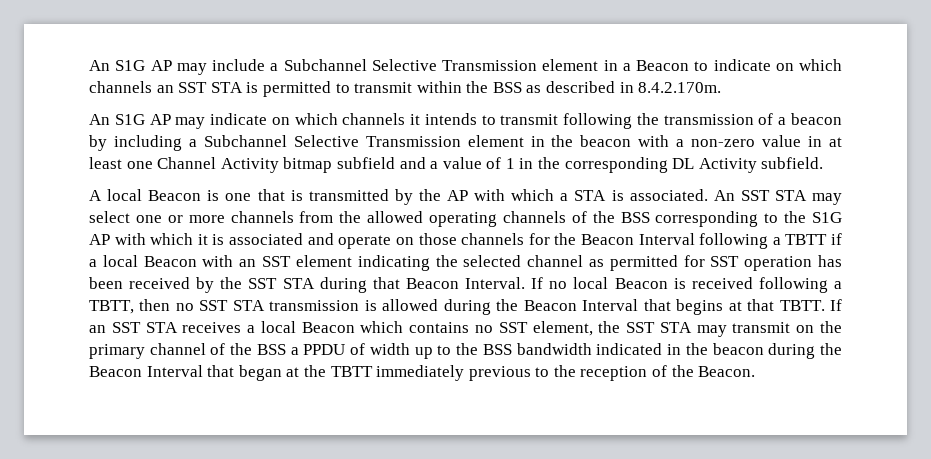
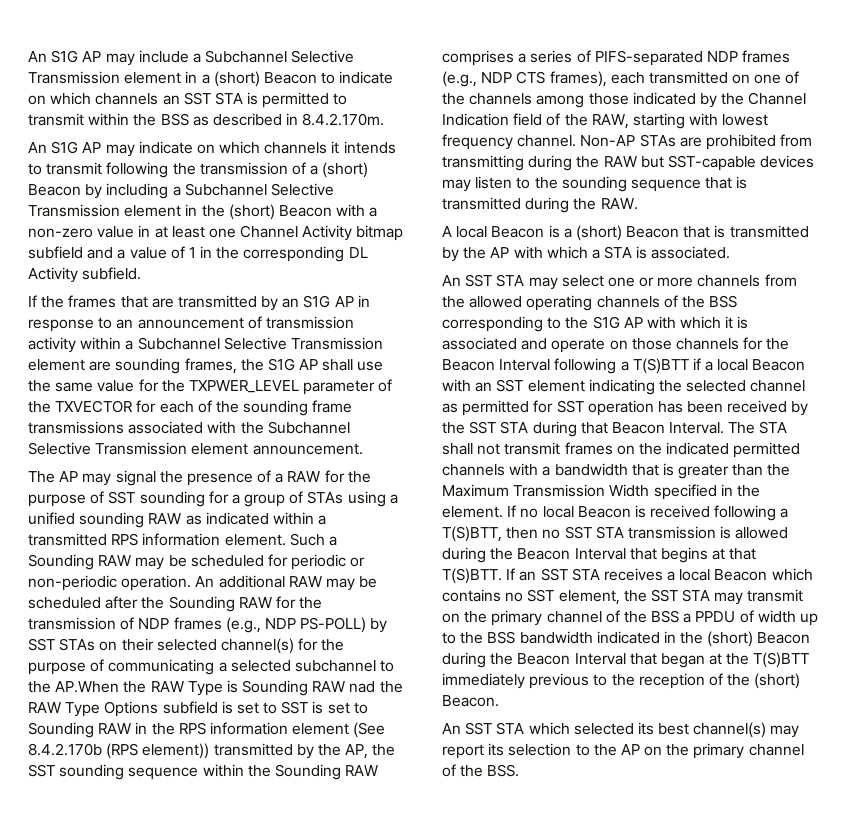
(631, 67) none -> [213,71,260,87] (short)
[790,113,842,125] beacon -> [322,162,369,178] [28,184,81,196] (short) Beacon
[580,135,632,147] beacon -> [228,204,332,220] (short) Beacon
(824, 163) none -> [28,295,370,311] [28,316,354,332] [28,337,383,353] [28,358,384,374] [28,379,393,395] [28,400,353,416] [28,421,350,434] [28,442,363,455] [28,470,371,486] [28,491,398,507] [28,512,327,528] [28,533,337,546] [28,554,366,570] [28,575,378,591] [28,596,323,612] [28,617,388,633] [28,638,345,654] [28,659,395,675] [28,680,403,696] [28,701,368,717] [28,722,386,738] [28,743,396,759] [28,764,379,780] [442,50,791,66] [442,71,800,87] [442,92,807,108] [442,113,769,129] [442,134,813,150] [442,155,815,171] [442,176,748,192] [442,197,638,213] // If the frames that are transmitted by an S1G AP in response to an announcement of transmission activity within a Subchannel Selective Transmission element are sounding frames, the S1G AP shall use the same value for the TXPWER_LEVEL parameter of the TXVECTOR for each of the sounding frame transmissions associated with the Subchannel Selective Transmission element announcement. // The AP may signal the presence of a RAW for the purpose of SST sounding for a group of STAs using a unified sounding RAW as indicated within a transmitted RPS information element. Such a Sounding RAW may be scheduled for periodic or non-periodic operation. An additional RAW may be scheduled after the Sounding RAW for the transmission of NDP frames (e.g., NDP PS-POLL) by SST STAs on their selected channel(s) for the purpose of communicating a selected subchannel to the AP.When the RAW Type is Sounding RAW nad the RAW Type Options subfield is set to SST is set to Sounding RAW in the RPS information element (See 8.4.2.170b (RPS element)) transmitted by the AP, the SST sounding sequence within the Sounding RAW comprises a series of PIFS-separated NDP frames (e.g., NDP CTS frames), each transmitted on one of the channels among those indicated by the Channel Indication field of the RAW, starting with lowest frequency channel. Non-AP STAs are prohibited from transmitting during the RAW but SST-capable devices may listen to the sounding sequence that is transmitted during the RAW.
[225,193,252,201] one -> [563,225,680,241] a (short) Beacon
(708, 195) none -> (731, 252) //
[785,234,828,245] TBTT -> [632,358,689,374] T(S)BTT
(526, 283) none -> [728,421,788,434] [442,442,801,458] [442,463,791,479] [442,484,760,500] [442,506,503,518] The STA shall not transmit frames on the indicated permitted channels with a bandwidth that is greater than the Maximum Transmission Width specified in the element.
[89,300,134,314] TBTT, -> [442,526,502,542] T(S)BTT,
[779,300,825,311] TBTT. -> [442,568,502,584] T(S)BTT.
[712,343,764,355] beacon -> [707,631,811,647] (short) Beacon
[330,366,373,377] TBTT -> [753,652,810,668] T(S)BTT
(694, 371) none -> [754,673,801,689] (short)
(756, 371) none -> [442,722,800,738] [442,743,804,759] [442,764,520,777] // An SST STA which selected its best channel(s) may report its selection to the AP on the primary channel of the BSS.

